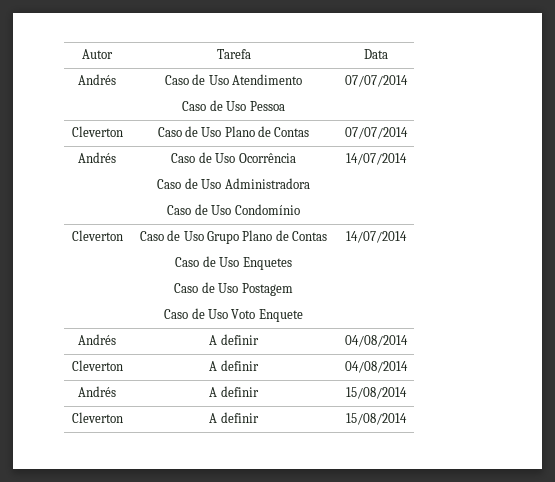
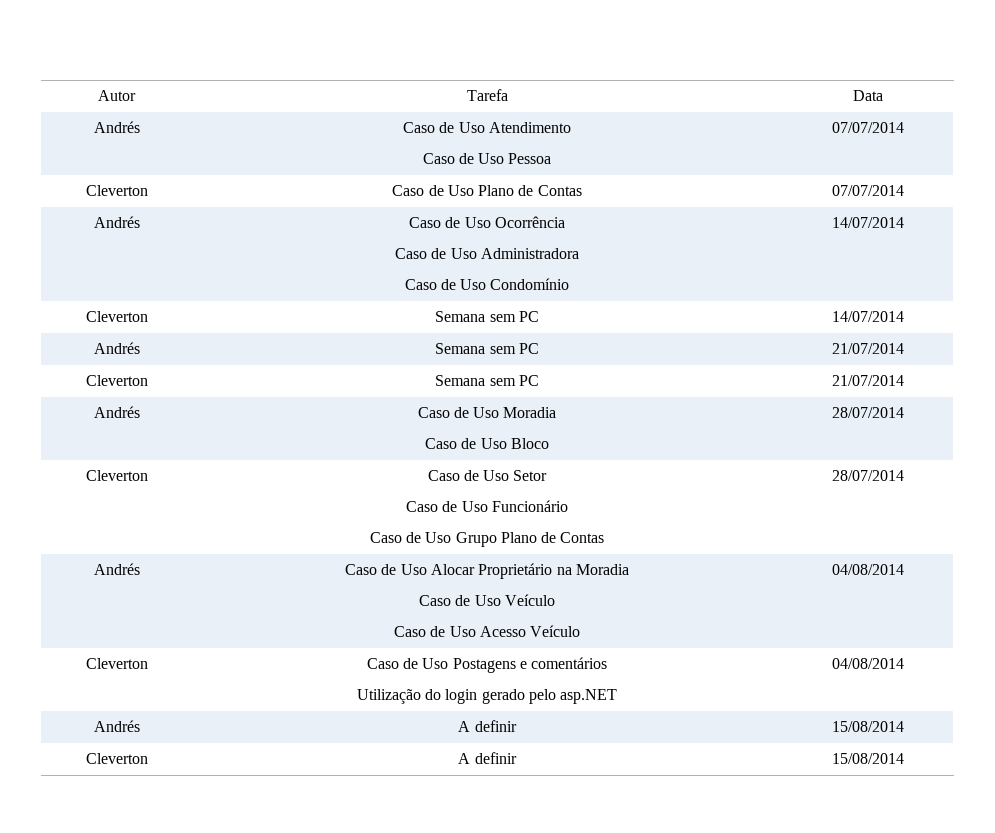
(123, 235) none -> [435,311,539,322] [832,311,904,322] [93,342,140,354] [435,343,539,354] [832,343,904,354] [85,375,148,386] [435,375,539,386] [832,375,904,386] [93,406,140,418] [417,407,557,418] [425,438,549,449] [832,407,904,418] [85,470,148,481] [427,470,548,481] [406,500,568,512] Semana sem PC | 14/07/2014 // Andrés | Semana sem PC | 21/07/2014 // Cleverton | Semana sem PC | 21/07/2014 // Andrés | Caso de Uso Moradia // Caso de Uso Bloco | 28/07/2014 // Cleverton | Caso de Uso Setor // Caso de Uso Funcionário //
[175,256,292,270] [174,282,293,296] [164,308,303,322] [345,231,407,243] [78,334,116,345] [209,334,259,345] [344,335,408,347] [71,360,123,371] [209,360,259,371] // Caso de Uso Enquetes // Caso de Uso Postagem // Caso de Uso Voto Enquete | 14/07/2014 // Andrés | A definir | 04/08/2014 // Cleverton | A definir -> [832,470,904,481] [93,563,140,575] [345,563,629,579] [419,594,555,606] [393,625,581,637] [832,564,904,575] [85,658,148,669] [366,657,608,673] [356,689,618,704] | 28/07/2014 // Andrés | Caso de Uso Alocar Proprietário na Moradia // Caso de Uso Veículo // Caso de Uso Acesso Veículo | 04/08/2014 // Cleverton | Caso de Uso Postagens e comentários // Utilização do login gerado pelo asp.NET

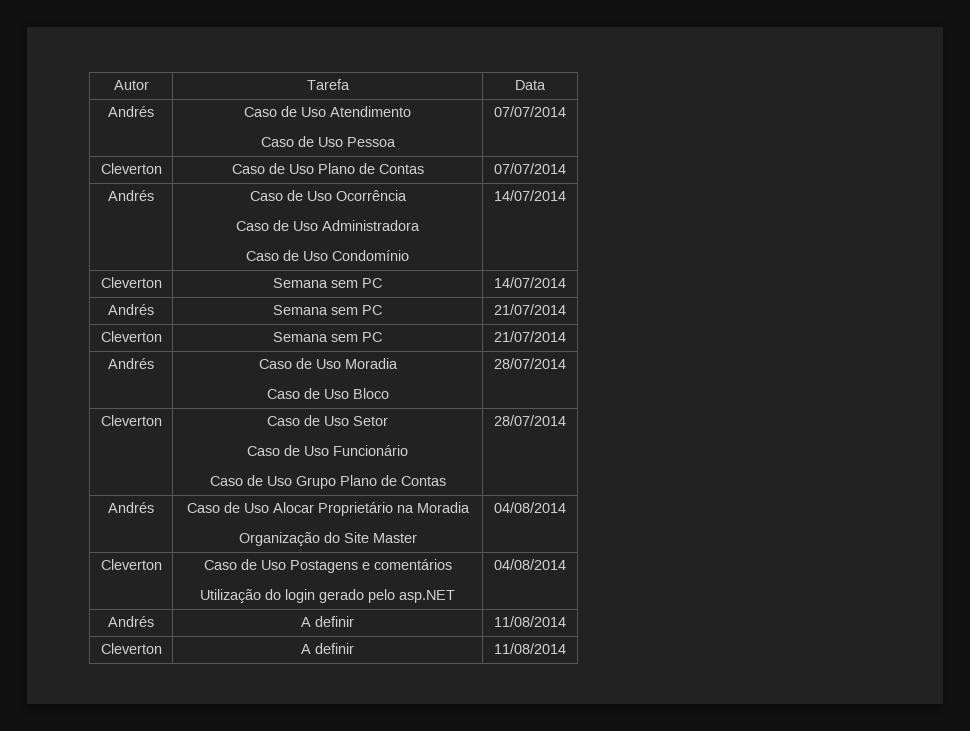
[419,594,555,606] [393,625,581,637] Caso de Uso Veículo // Caso de Uso Acesso Veículo -> [238,532,417,546] Organização do Site Master
[832,721,904,732] 15/08/2014 -> [494,616,566,627] 11/08/2014
[832,753,904,764] 15/08/2014 -> [494,643,566,654] 11/08/2014

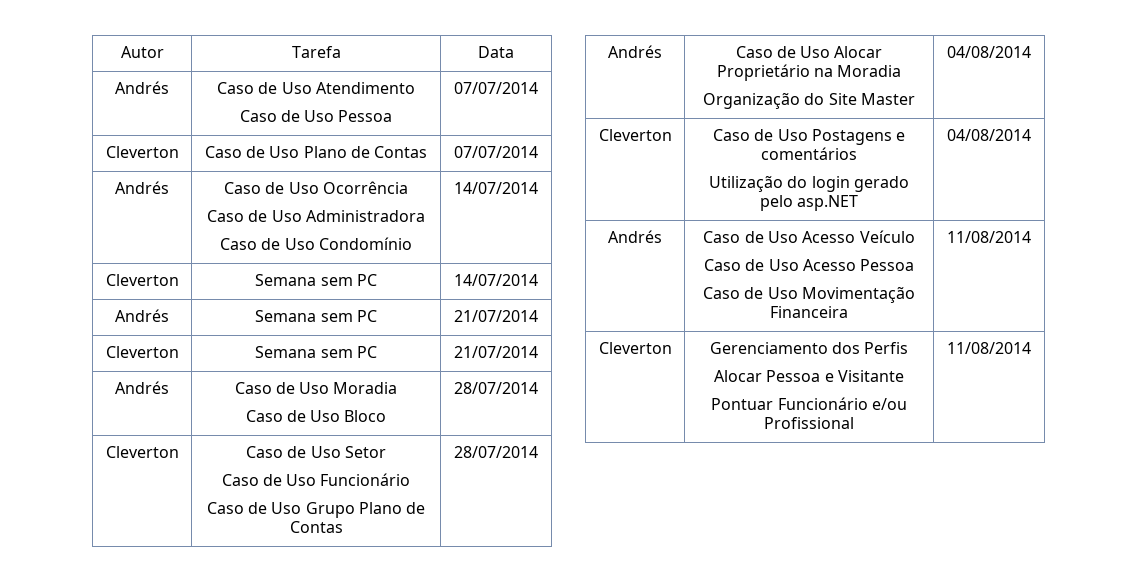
[301,616,354,627] [494,616,566,627] [100,643,162,654] [301,643,354,654] A definir | 11/08/2014 // Cleverton | A definir -> [703,230,915,243] [703,259,915,271] [703,286,915,303] [770,306,848,318] [947,231,1031,243] [598,342,672,354] [709,342,909,354] [714,370,904,382] [711,397,907,410] [764,417,854,429] Caso de Uso Acesso Veículo // Caso de Uso Acesso Pessoa // Caso de Uso Movimentação Financeira | 11/08/2014 // Cleverton | Gerenciamento dos Perfis // Alocar Pessoa e Visitante // Pontuar Funcionário e/ou Profissional

